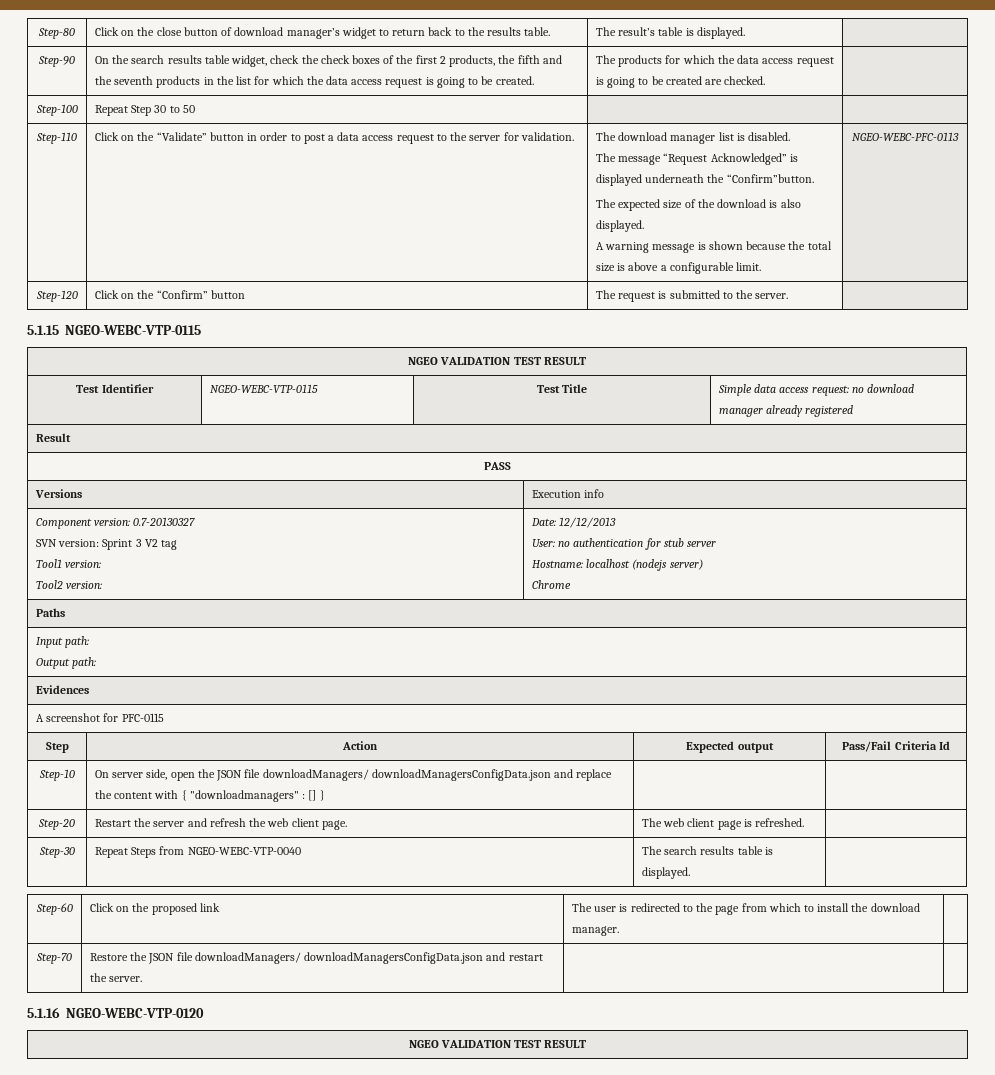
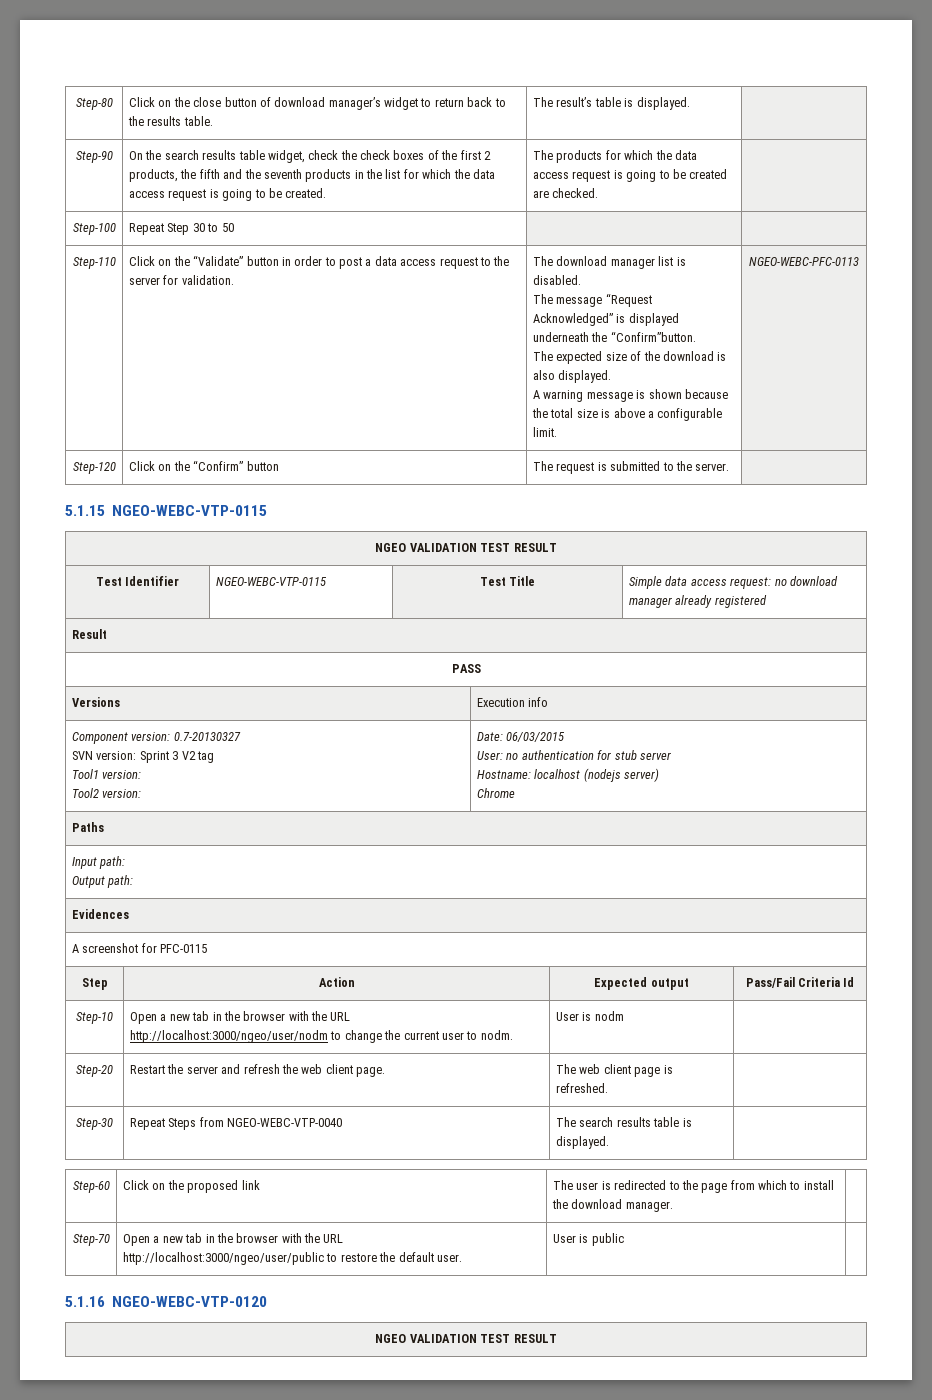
[559,517,617,528] 12/12/2013 -> [506,732,566,742] 06/03/2015
[94,769,613,781] [94,790,325,802] On server side, open the JSON file downloadManagers/ downloadManagersConfigData.json and replace the content with { "downloadmanagers" : [] } | -> [129,1011,351,1024] [129,1030,513,1043] [555,1011,624,1021] Open a new tab in the browser with the URL http://localhost:3000/ngeo/user/nodm to change the current user to nodm. | User is nodm
[89,952,543,964] [89,973,143,982] Restore the JSON file downloadManagers/ downloadManagersConfigData.json and restart the server. | -> [122,1233,344,1246] [122,1252,462,1265] [552,1233,624,1246] Open a new tab in the browser with the URL http://localhost:3000/ngeo/user/public to restore the default user. | User is public

